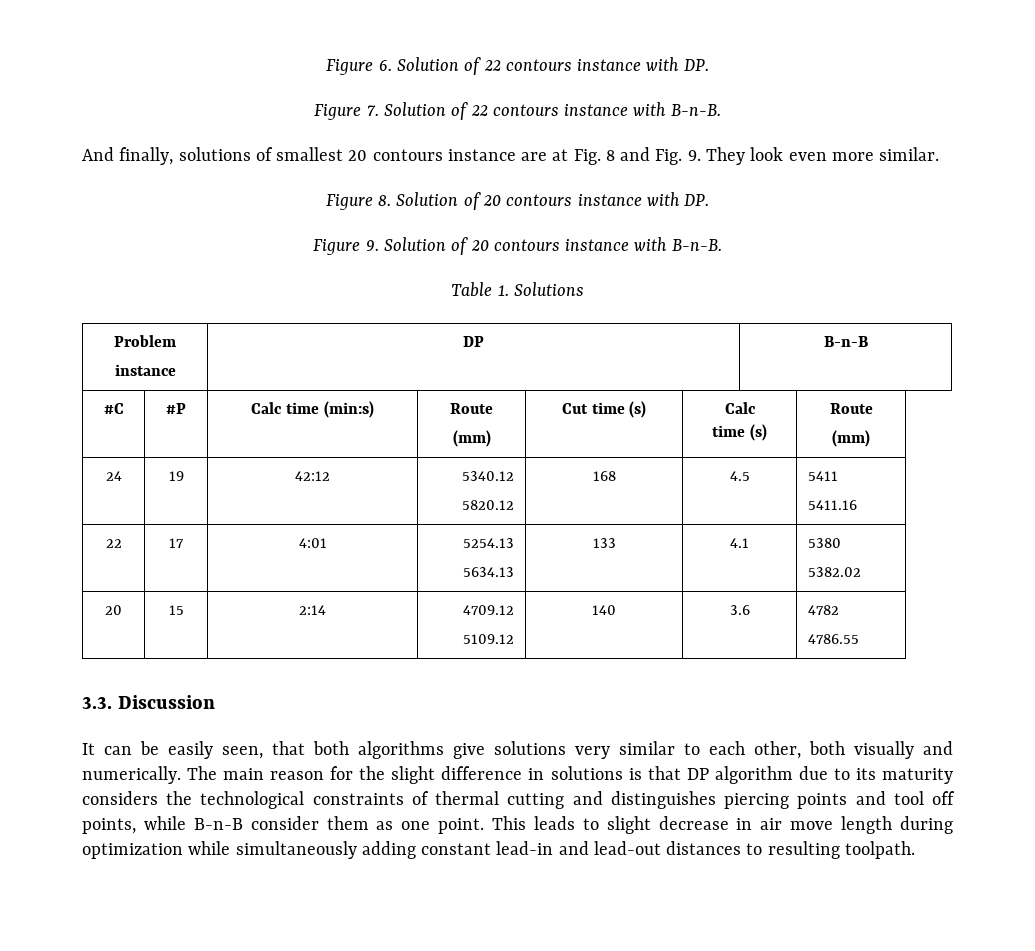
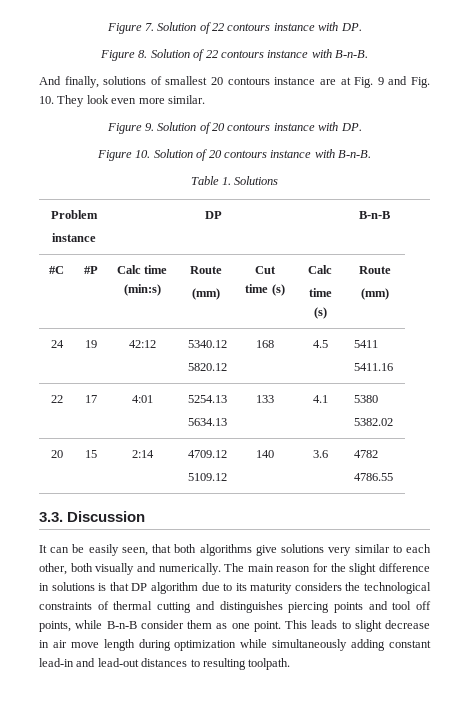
[326,59,392,75] Figure 6. -> [106,23,154,34] Figure 7.
[366,105,379,116] 7. -> [138,50,148,58] 8.
[605,150,615,161] 8 -> [377,77,384,85] 9
[687,150,701,161] 9. -> [39,96,54,104] 10.
[378,195,392,206] 8. -> [144,123,154,131] 9.
[365,240,379,251] 9. -> [135,150,151,158] 10.

